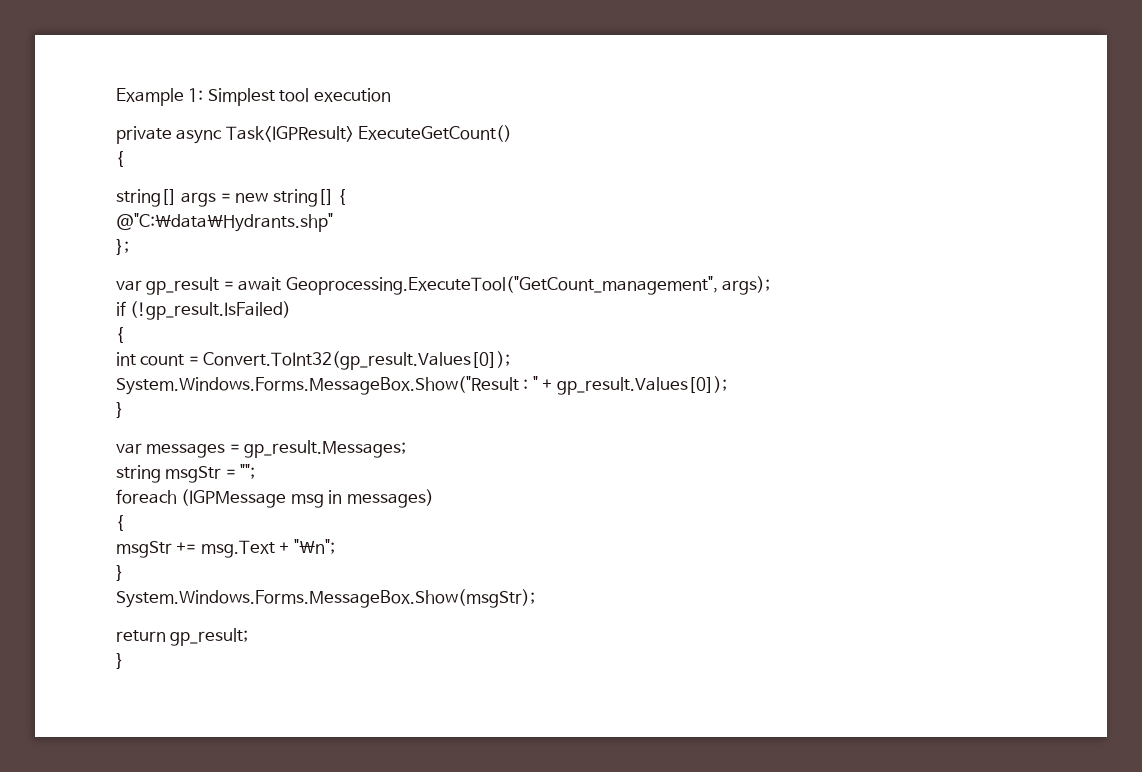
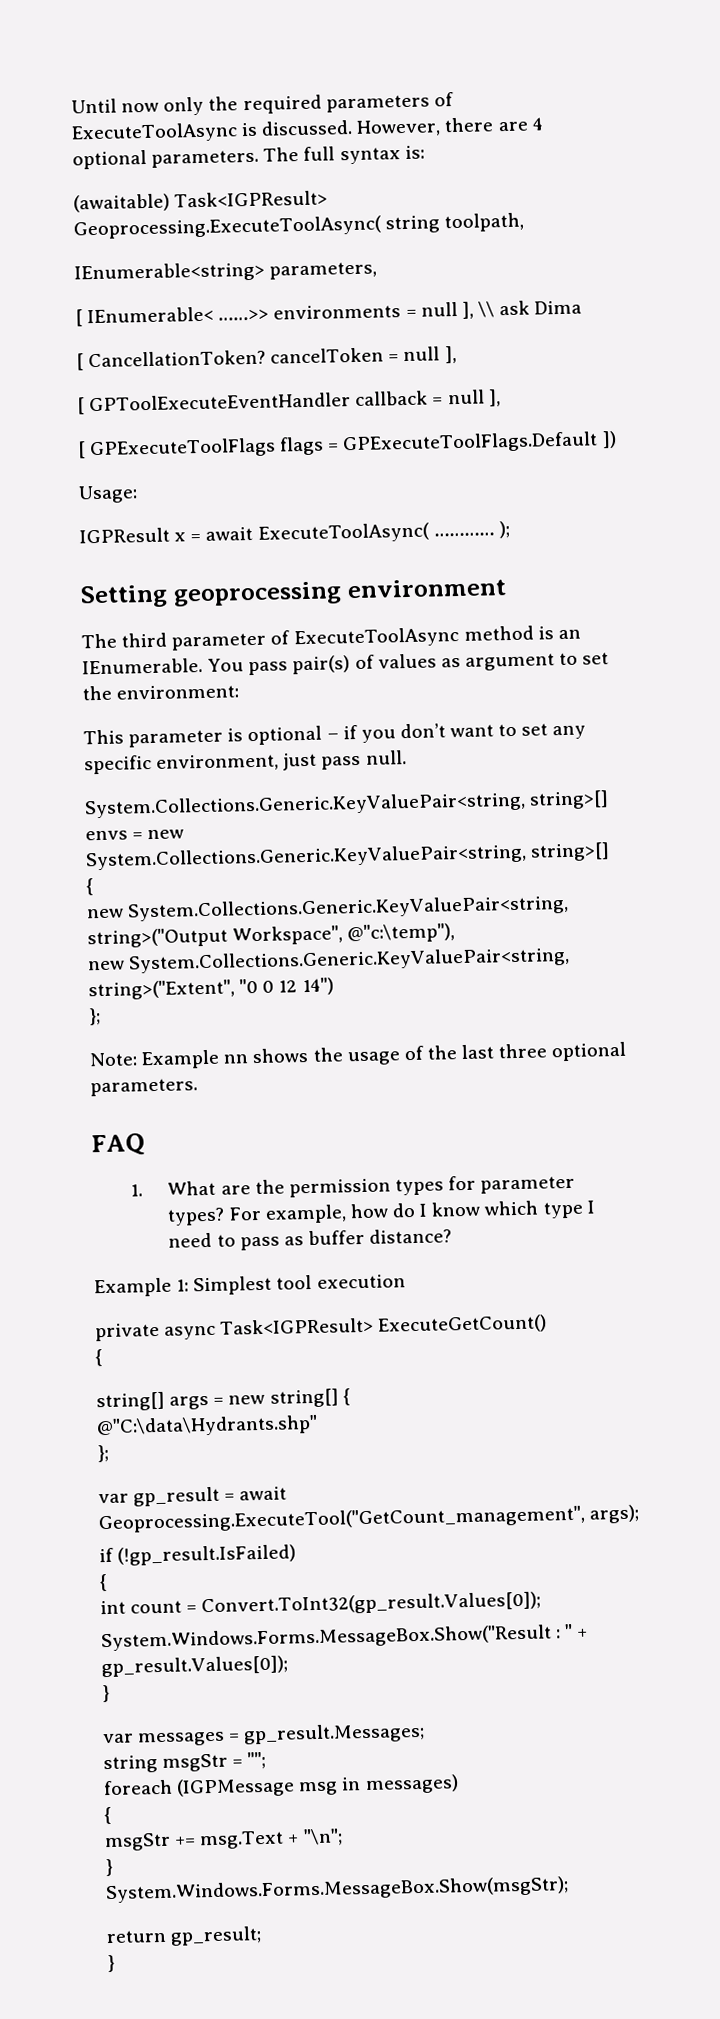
(116, 97) none -> [71,92,454,116] [71,117,544,144] [72,145,425,170] [73,190,329,213] [73,212,525,240] [74,261,378,284] [75,300,583,327] [76,346,457,371] [77,389,501,415] [77,430,617,460] [78,485,138,504] [79,521,510,544] [80,578,506,609] [81,625,581,651] [82,652,610,676] [82,684,240,701] [83,723,587,748] [84,750,407,775] [84,790,610,819] [85,829,185,841] [85,842,611,871] [86,878,94,896] [87,894,570,922] [87,923,456,949] [88,946,571,974] [88,977,334,1001] [88,1008,101,1026] [89,1041,628,1070] [90,1078,198,1097] [91,1133,146,1157] [129,1175,576,1198] [167,1200,595,1226] [168,1228,453,1251] Until now only the required parameters of ExecuteToolAsync is discussed. However, there are 4 optional parameters. The full syntax is: // (awaitable) Task<IGPResult> Geoprocessing.ExecuteToolAsync( string toolpath, // IEnumerable<string> parameters, // [ IEnumerable< ……>> environments = null ], \\ ask Dima // [ CancellationToken? cancelToken = null ], // [ GPToolExecuteEventHandler callback = null ], // [ GPExecuteToolFlags flags = GPExecuteToolFlags.Default ]) // Usage: // IGPResult x = await ExecuteToolAsync( ………… ); // Setting geoprocessing environment // The third parameter of ExecuteToolAsync method is an IEnumerable. You pass pair(s) of values as argument to set the environment: // This parameter is optional – if you don’t want to set any specific environment, just pass null. // System.Collections.Generic.KeyValuePair<string, string>[] envs = new System.Collections.Generic.KeyValuePair<string, string>[] // { // new System.Collections.Generic.KeyValuePair<string, string>("Output Workspace", @"c:\temp"), // new System.Collections.Generic.KeyValuePair<string, string>("Extent", "0 0 12 14") // }; // Note: Example nn shows the usage of the last three optional parameters. // FAQ // 1. What are the permission types for parameter types? For example, how do I know which type I need to pass as buffer distance? //

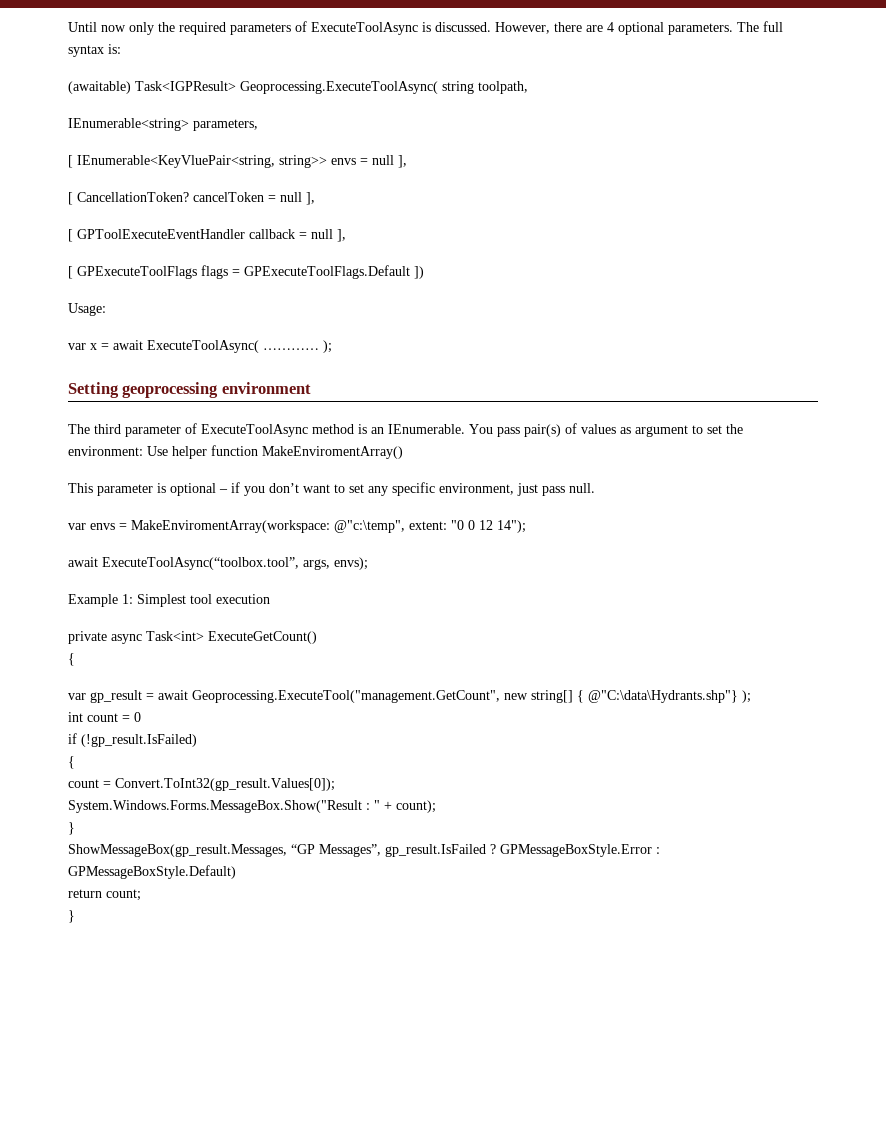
[87,300,583,324] IEnumerable< ……>> environments = null ], \\ ask Dima -> [77,155,407,168] IEnumerable<KeyVluePair<string, string>> envs = null ],
[79,527,170,544] IGPResult -> [68,343,86,350] var
(240, 692) none -> [147,445,403,459] Use helper function MakeEnviromentArray()
[84,790,610,819] [85,829,185,841] [85,842,611,871] [86,878,94,896] [87,894,570,922] [87,923,456,949] [88,946,571,974] [88,977,334,1001] [88,1008,101,1026] [89,1041,628,1070] [90,1078,198,1097] [91,1133,146,1157] [129,1175,576,1198] [167,1200,595,1226] [168,1228,453,1251] System.Collections.Generic.KeyValuePair<string, string>[] envs = new System.Collections.Generic.KeyValuePair<string, string>[] // { // new System.Collections.Generic.KeyValuePair<string, string>("Output Workspace", @"c:\temp"), // new System.Collections.Generic.KeyValuePair<string, string>("Extent", "0 0 12 14") // }; // Note: Example nn shows the usage of the last three optional parameters. // FAQ // 1. What are the permission types for parameter types? For example, how do I know which type I need to pass as buffer distance? -> [68,520,526,533] [68,557,368,570] var envs = MakeEnviromentArray(workspace: @"c:\temp", extent: "0 0 12 14"); // await ExecuteToolAsync(“toolbox.tool”, args, envs);
[220,1317,375,1335] Task<IGPResult> -> [146,631,204,641] Task<int>
[96,1388,351,1412] [96,1414,318,1438] [97,1444,109,1463] [98,1486,288,1507] [98,1504,640,1534] string[] args = new string[] { // @"C:\data\Hydrants.shp" // }; // var gp_result = await Geoprocessing.ExecuteTool("GetCount_management", args); -> [68,690,751,703] [68,712,141,722] var gp_result = await Geoprocessing.ExecuteTool("management.GetCount", new string[] { @"C:\data\Hydrants.shp"} ); // int count = 0
[100,1600,126,1615] int -> (75, 762) none
[101,1655,288,1678] [102,1684,110,1703] [102,1722,426,1747] [103,1751,267,1774] [103,1774,459,1798] [104,1806,112,1825] [104,1828,343,1852] [105,1858,113,1877] [105,1876,569,1904] [106,1926,263,1946] gp_result.Values[0]); // } // var messages = gp_result.Messages; // string msgStr = ""; // foreach (IGPMessage msg in messages) // { // msgStr += msg.Text + "\n"; // } // System.Windows.Forms.MessageBox.Show(msgStr); // return gp_result; -> [396,800,436,813] [68,822,75,835] [68,844,660,857] [68,865,236,879] [68,889,141,901] count); // } // ShowMessageBox(gp_result.Messages, “GP Messages”, gp_result.IsFailed ? GPMessageBoxStyle.Error : GPMessageBoxStyle.Default) // return count;

